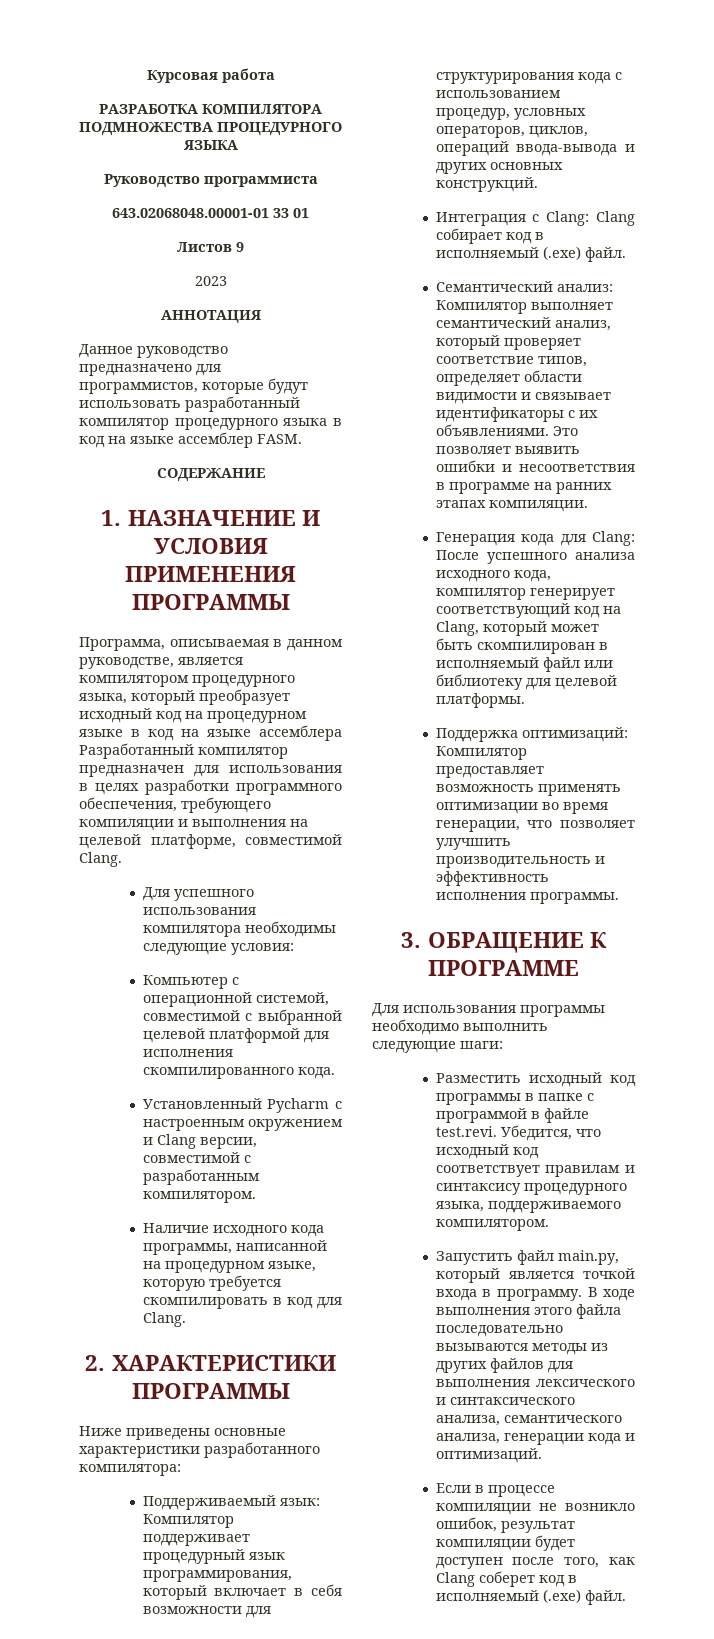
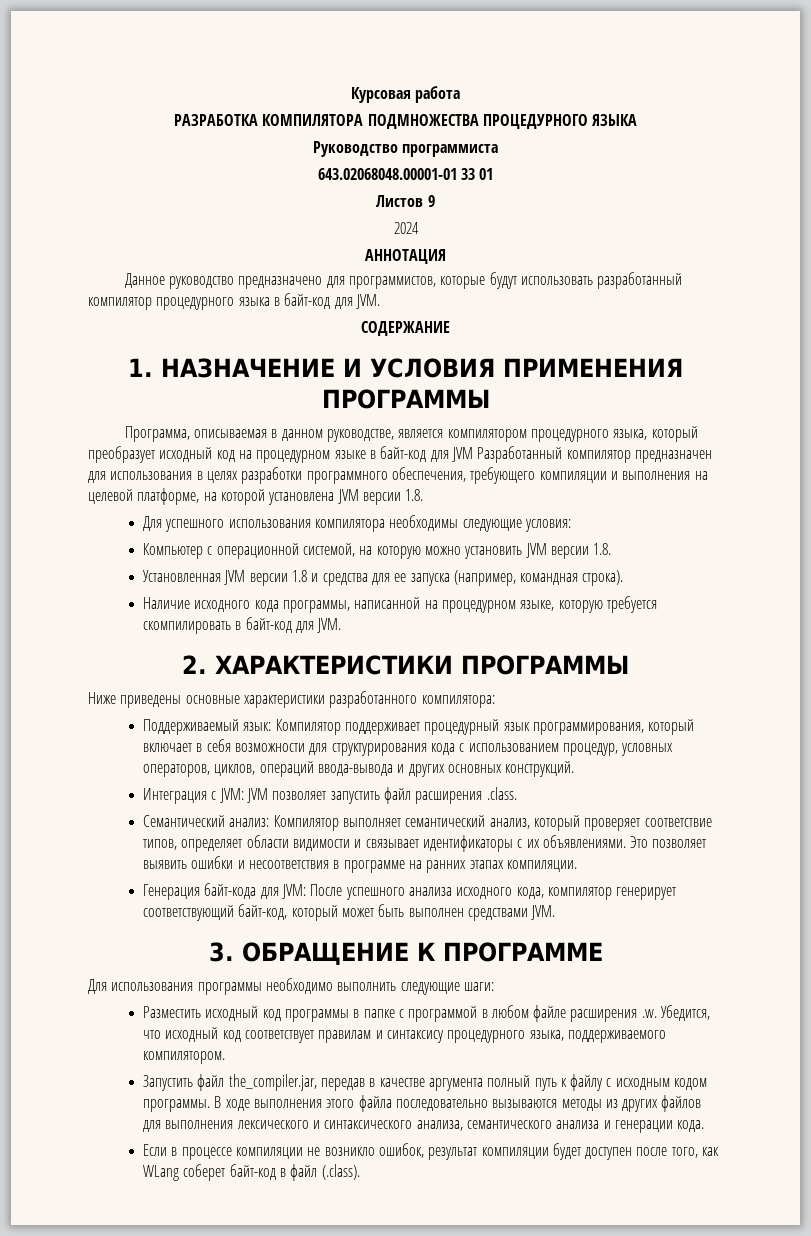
[194,276,227,286] 2023 -> [393,222,419,234] 2024
[79,432,302,448] код на языке ассемблер FASM. -> [284,293,380,309] байт-код для JVM.
[148,725,342,741] код на языке ассемблера -> [380,446,473,462] байт-код для JVM
[245,834,342,845] [79,852,122,867] совместимой Clang. -> [203,489,424,505] на которой установлена JVM версии 1.8.
[142,1009,342,1025] [142,1028,329,1043] [142,1049,233,1057] [142,1067,335,1079] [142,1098,342,1113] [142,1119,343,1131] [142,1134,257,1149] [142,1152,251,1163] [142,1169,260,1185] [142,1191,256,1203] совместимой с выбранной целевой платформой для исполнения скомпилированного кода. // Установленный Pycharm с настроенным окружением и Clang версии, совместимой с разработанным компилятором. -> [359,543,612,559] [142,570,624,586] на которую можно установить JVM версии 1.8. // Установленная JVM версии 1.8 и средства для ее запуска (например, командная строка).
[286,1297,342,1309] [142,1312,186,1327] код для Clang. -> [245,617,342,633] байт-код для JVM.
[546,211,635,226] [435,228,544,244] [435,246,626,262] Clang: Clang собирает код в исполняемый (.exe) файл. -> [219,787,517,804] JVM: JVM позволяет запустить файл расширения .class.
[521,531,635,546] кода для Clang: -> [204,883,306,899] байт-кода для JVM:
[573,606,621,618] [435,621,599,636] [435,638,608,654] [435,657,613,672] [435,674,617,690] [435,693,525,708] [435,727,628,742] [435,746,527,760] [435,766,544,778] [435,784,621,796] [435,802,608,814] [435,820,635,832] [435,838,511,850] [435,856,605,868] [435,871,549,886] [435,892,619,904] код на Clang, который может быть скомпилирован в исполняемый файл или библиотеку для целевой платформы. // Поддержка оптимизаций: Компилятор предоставляет возможность применять оптимизации во время генерации, что позволяет улучшить производительность и эффективность исполнения программы. -> [238,904,556,921] байт-код, который может быть выполнен средствами JVM.
[543,1108,589,1123] [435,1126,497,1137] файле test.revi. -> [490,1005,657,1022] любом файле расширения .w.
[557,1250,619,1265] [435,1268,635,1283] [435,1289,583,1301] main.py, который является точкой входа в программу. -> [228,1074,708,1091] [142,1099,210,1112] the_compiler.jar, передав в качестве аргумента полный путь к файлу с исходным кодом программы.
[435,1433,635,1445] [435,1448,542,1463] анализа, генерации кода и оптимизаций. -> [556,1120,705,1133] анализа и генерации кода.
[435,1571,577,1587] [435,1589,626,1605] Clang соберет код в исполняемый (.exe) файл. -> [142,1164,360,1181] WLang соберет байт-код в файл (.class).

